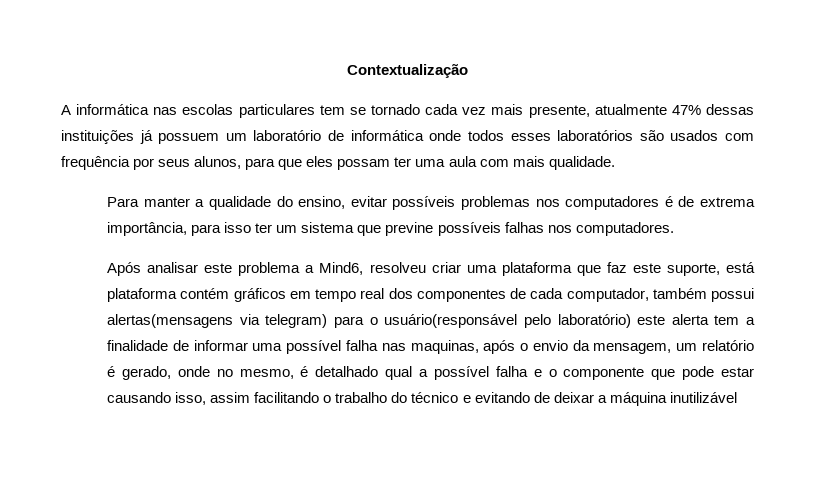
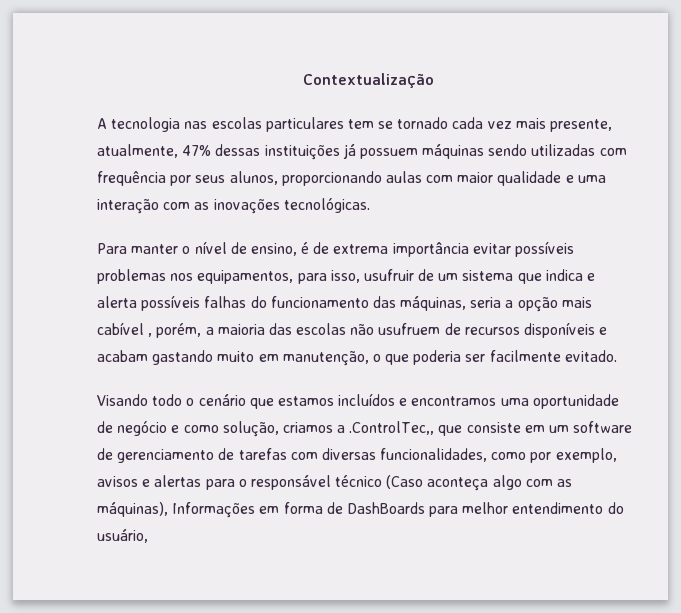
[76,104,150,115] informática -> [111,117,181,132] tecnologia
[594,104,667,115] atualmente -> [97,144,178,158] atualmente,
[225,130,719,141] um laboratório de informática onde todos esses laboratórios são usados -> [422,144,596,159] máquinas sendo utilizadas
[245,156,615,170] [107,196,755,210] [107,222,674,236] [107,262,756,276] [107,288,755,302] [107,314,756,328] [107,340,755,354] [107,366,754,380] [107,392,737,406] para que eles possam ter uma aula com mais qualidade. // Para manter a qualidade do ensino, evitar possíveis problemas nos computadores é de extrema importância, para isso ter um sistema que previne possíveis falhas nos computadores. // Após analisar este problema a Mind6, resolveu criar uma plataforma que faz este suporte, está plataforma contém gráficos em tempo real dos componentes de cada computador, também possui alertas(mensagens via telegram) para o usuário(responsável pelo laboratório) este alerta tem a finalidade de informar uma possível falha nas maquinas, após o envio da mensagem, um relatório é gerado, onde no mesmo, é detalhado qual a possível falha e o componente que pode estar causando isso, assim facilitando o trabalho do técnico e evitando de deixar a máquina inutilizável -> [281,171,606,186] [97,197,370,214] [97,241,575,257] [97,269,596,284] [97,295,592,312] [97,322,608,338] [97,350,617,366] [97,393,619,409] [97,420,633,437] [97,448,617,463] [97,475,573,491] [97,502,624,518] [97,529,148,543] proporcionando aulas com maior qualidade e uma interação com as inovações tecnológicas. // Para manter o nível de ensino, é de extrema importância evitar possíveis problemas nos equipamentos, para isso, usufruir de um sistema que indica e alerta possíveis falhas do funcionamento das máquinas, seria a opção mais cabível , porém, a maioria das escolas não usufruem de recursos disponíveis e acabam gastando muito em manutenção, o que poderia ser facilmente evitado. // Visando todo o cenário que estamos incluídos e encontramos uma oportunidade de negócio e como solução, criamos a .ControlTec,, que consiste em um software de gerenciamento de tarefas com diversas funcionalidades, como por exemplo, avisos e alertas para o responsável técnico (Caso aconteça algo com as máquinas), Informações em forma de DashBoards para melhor entendimento do usuário,

